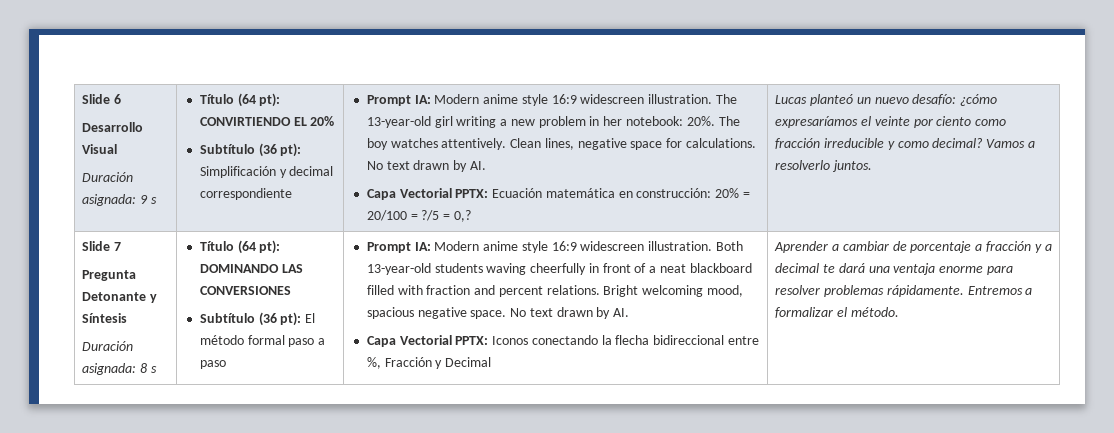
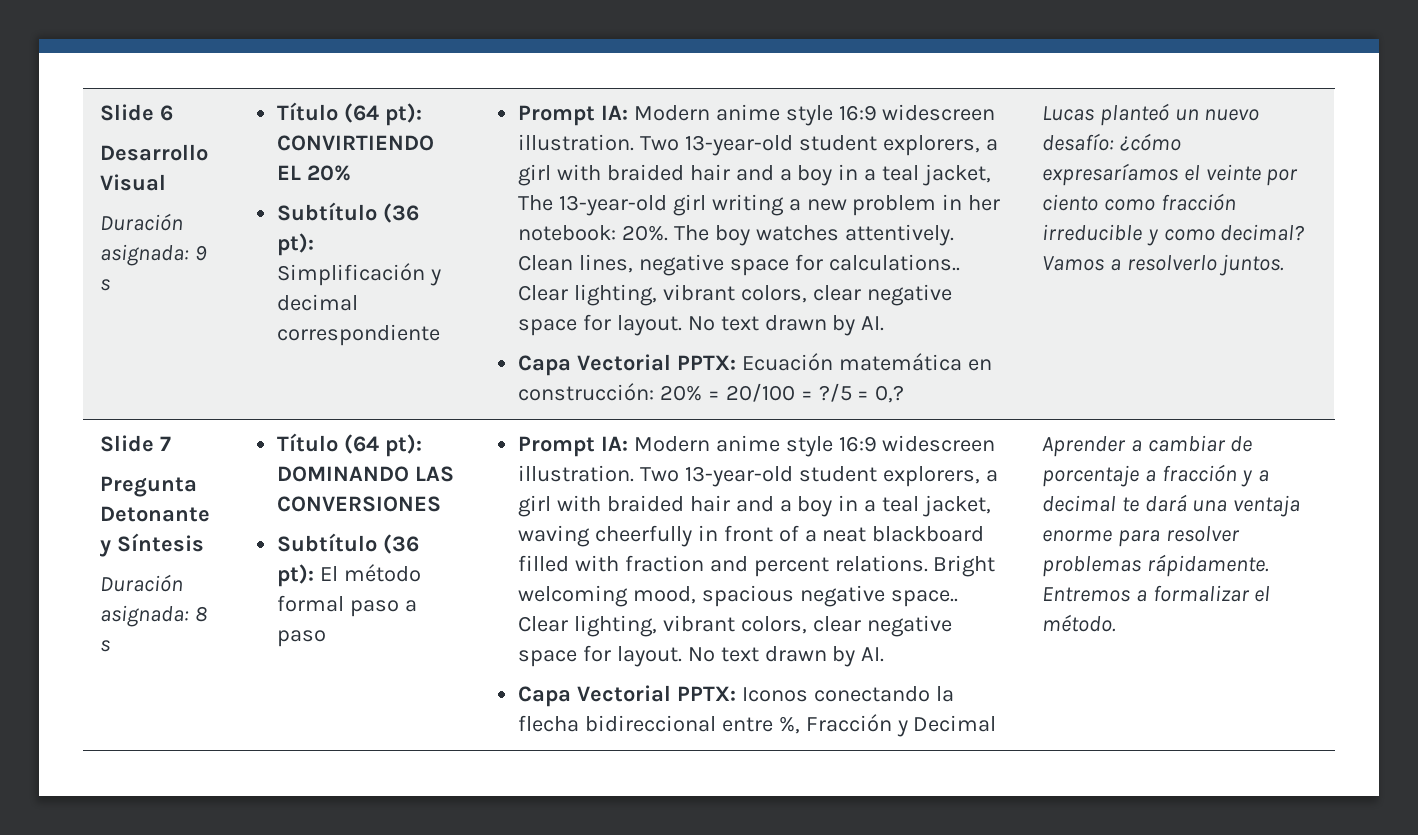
(713, 99) none -> [639,135,998,156] [517,164,992,186] Two 13-year-old student explorers, a girl with braided hair and a boy in a teal jacket,
[686,138,757,148] calculations. -> [828,254,960,271] [517,284,952,306] [517,314,682,336] calculations.. Clear lighting, vibrant colors, clear negative space for layout.
[716,241,744,251] [366,263,483,275] Both 13-year-old students -> [639,466,998,487] [517,495,992,517] Two 13-year-old student explorers, a girl with braided hair and a boy in a teal jacket,
[470,310,507,319] space. -> [890,590,958,607] [517,615,952,637] [517,645,682,667] space.. Clear lighting, vibrant colors, clear negative space for layout.

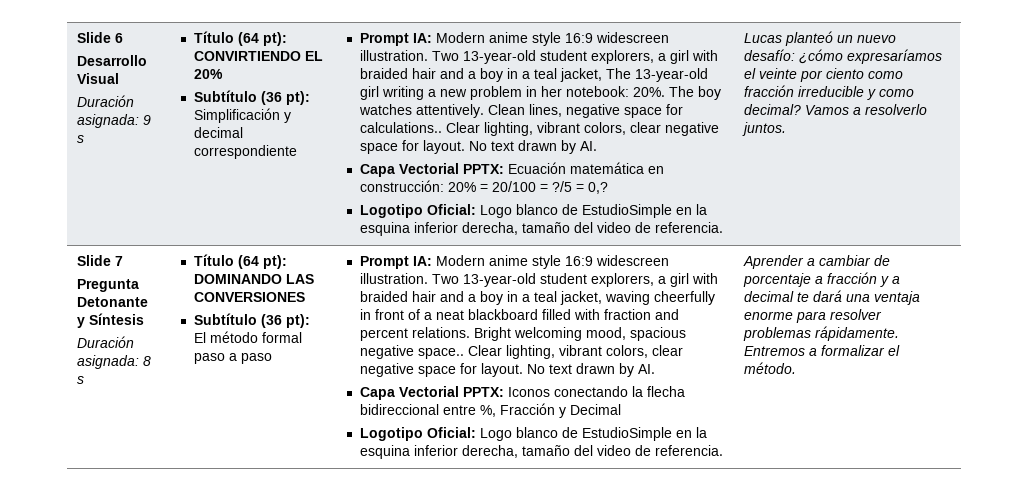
(905, 394) none -> [359,204,707,218] [359,222,723,236] // Logotipo Oficial: Logo blanco de EstudioSimple en la esquina inferior derecha, tamaño del video de referencia.
(997, 723) none -> [359,427,707,441] [359,445,723,459] // Logotipo Oficial: Logo blanco de EstudioSimple en la esquina inferior derecha, tamaño del video de referencia.

